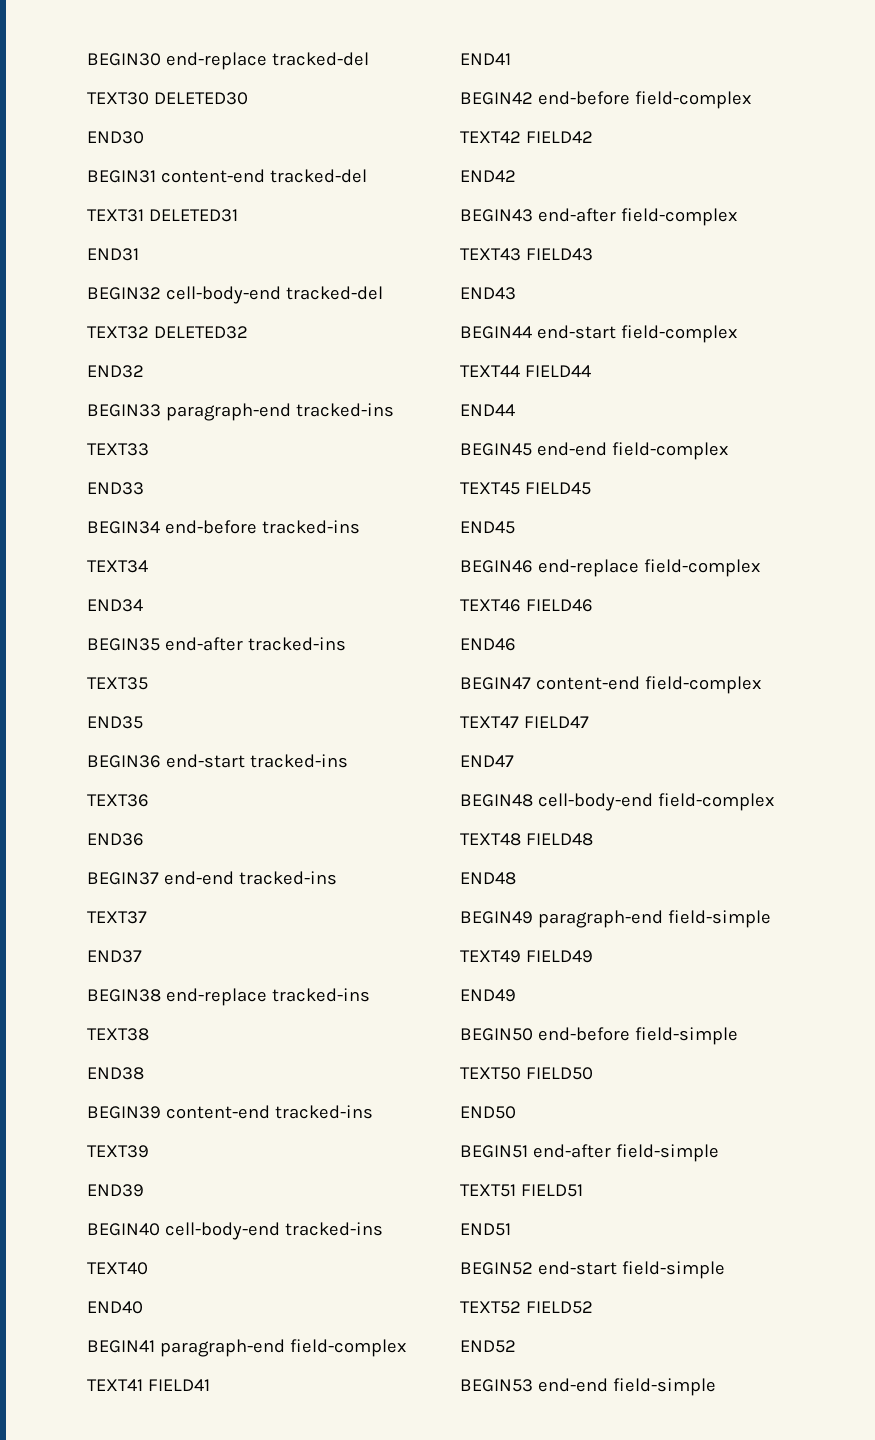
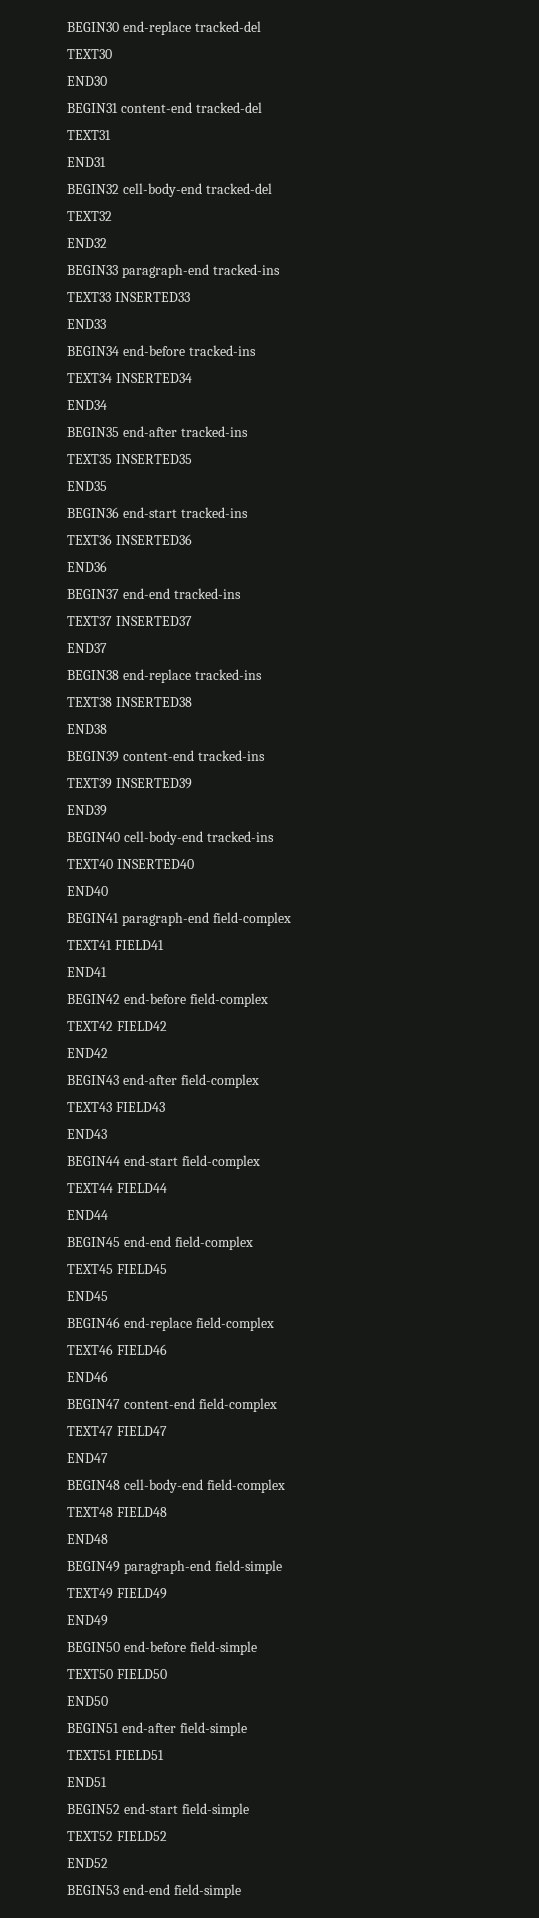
[153,92,248,105] DELETED30 -> (112, 54) none
[148,209,238,222] DELETED31 -> (111, 135) none
[153,326,248,339] DELETED32 -> (112, 216) none
(149, 449) none -> [114,292,190,302] INSERTED33
(148, 566) none -> [115,373,192,383] INSERTED34
(148, 683) none -> [115,454,192,464] INSERTED35
(149, 800) none -> [115,534,192,545] INSERTED36
(147, 917) none -> [115,616,192,626] INSERTED37
(149, 1034) none -> [115,697,192,707] INSERTED38
(149, 1151) none -> [115,778,192,789] INSERTED39
(148, 1268) none -> [116,859,194,869] INSERTED40

